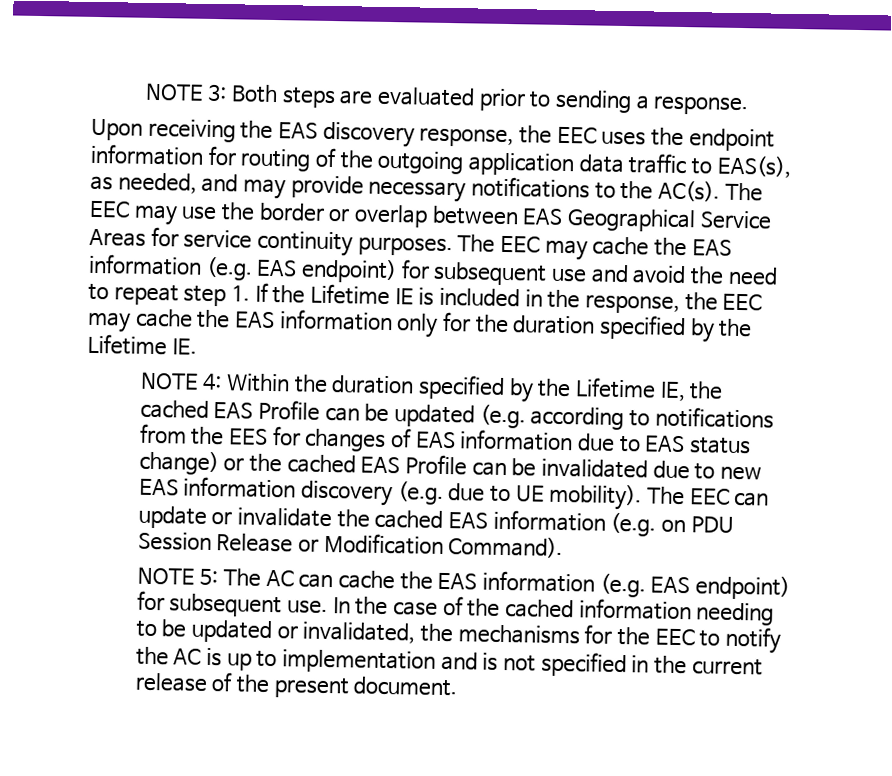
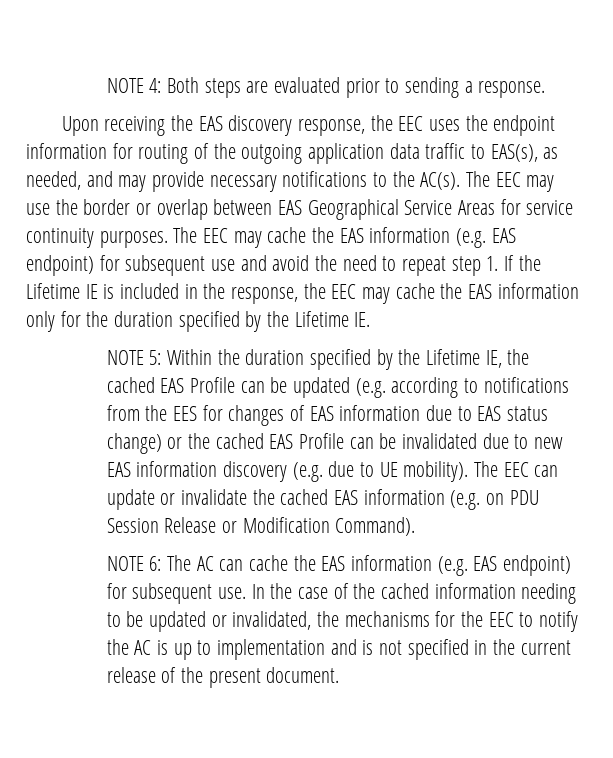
[144,82,228,102] NOTE 3: -> [106,78,162,93] NOTE 4:
[202,372,223,391] 4: -> [149,350,162,365] 5:
[199,568,219,586] 5: -> [149,556,162,571] 6:

